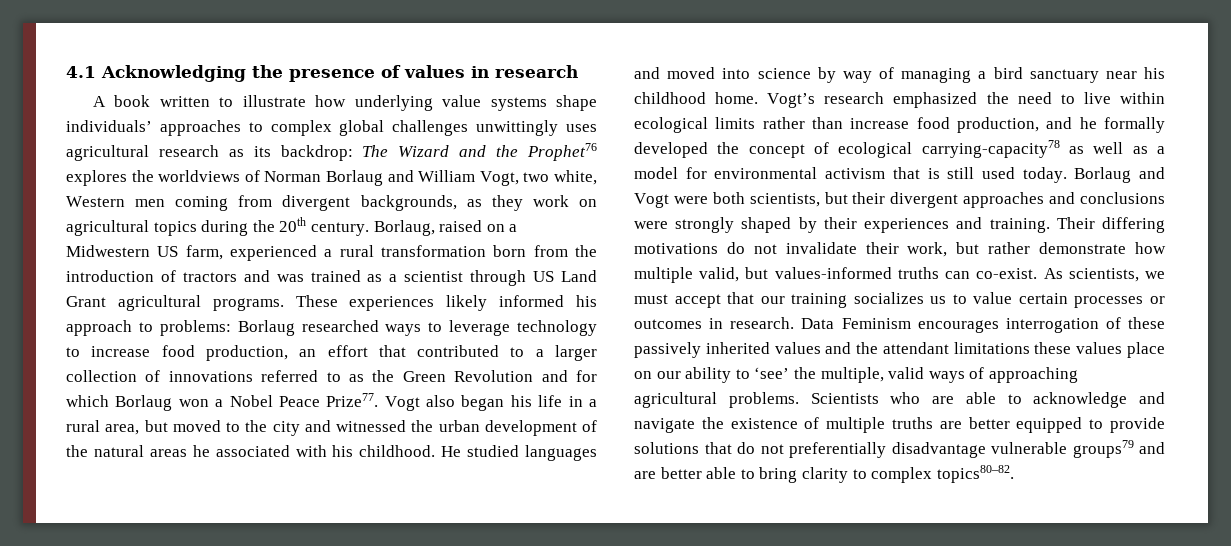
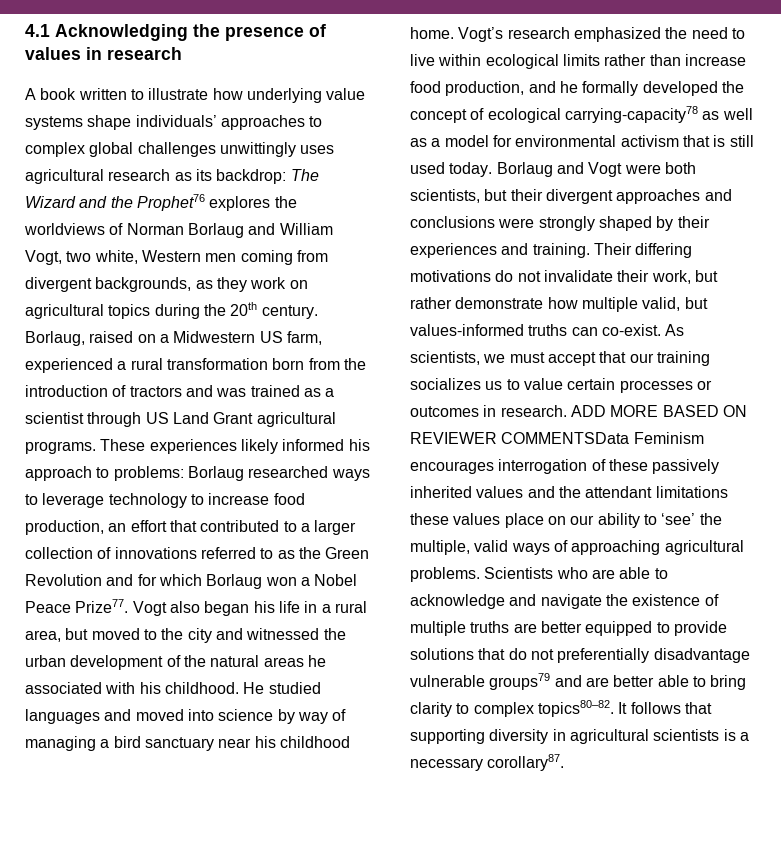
[801,318,835,329] Data -> [570,405,747,417] [410,432,630,444] ADD MORE BASED ON REVIEWER COMMENTSData
(1014, 474) none -> [618,702,712,714] [410,729,749,744] [410,754,565,771] It follows that supporting diversity in agricultural scientists is a necessary corollary87.

